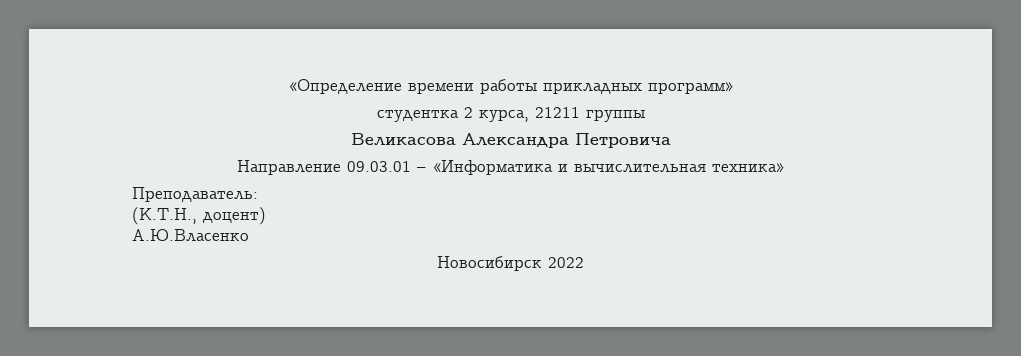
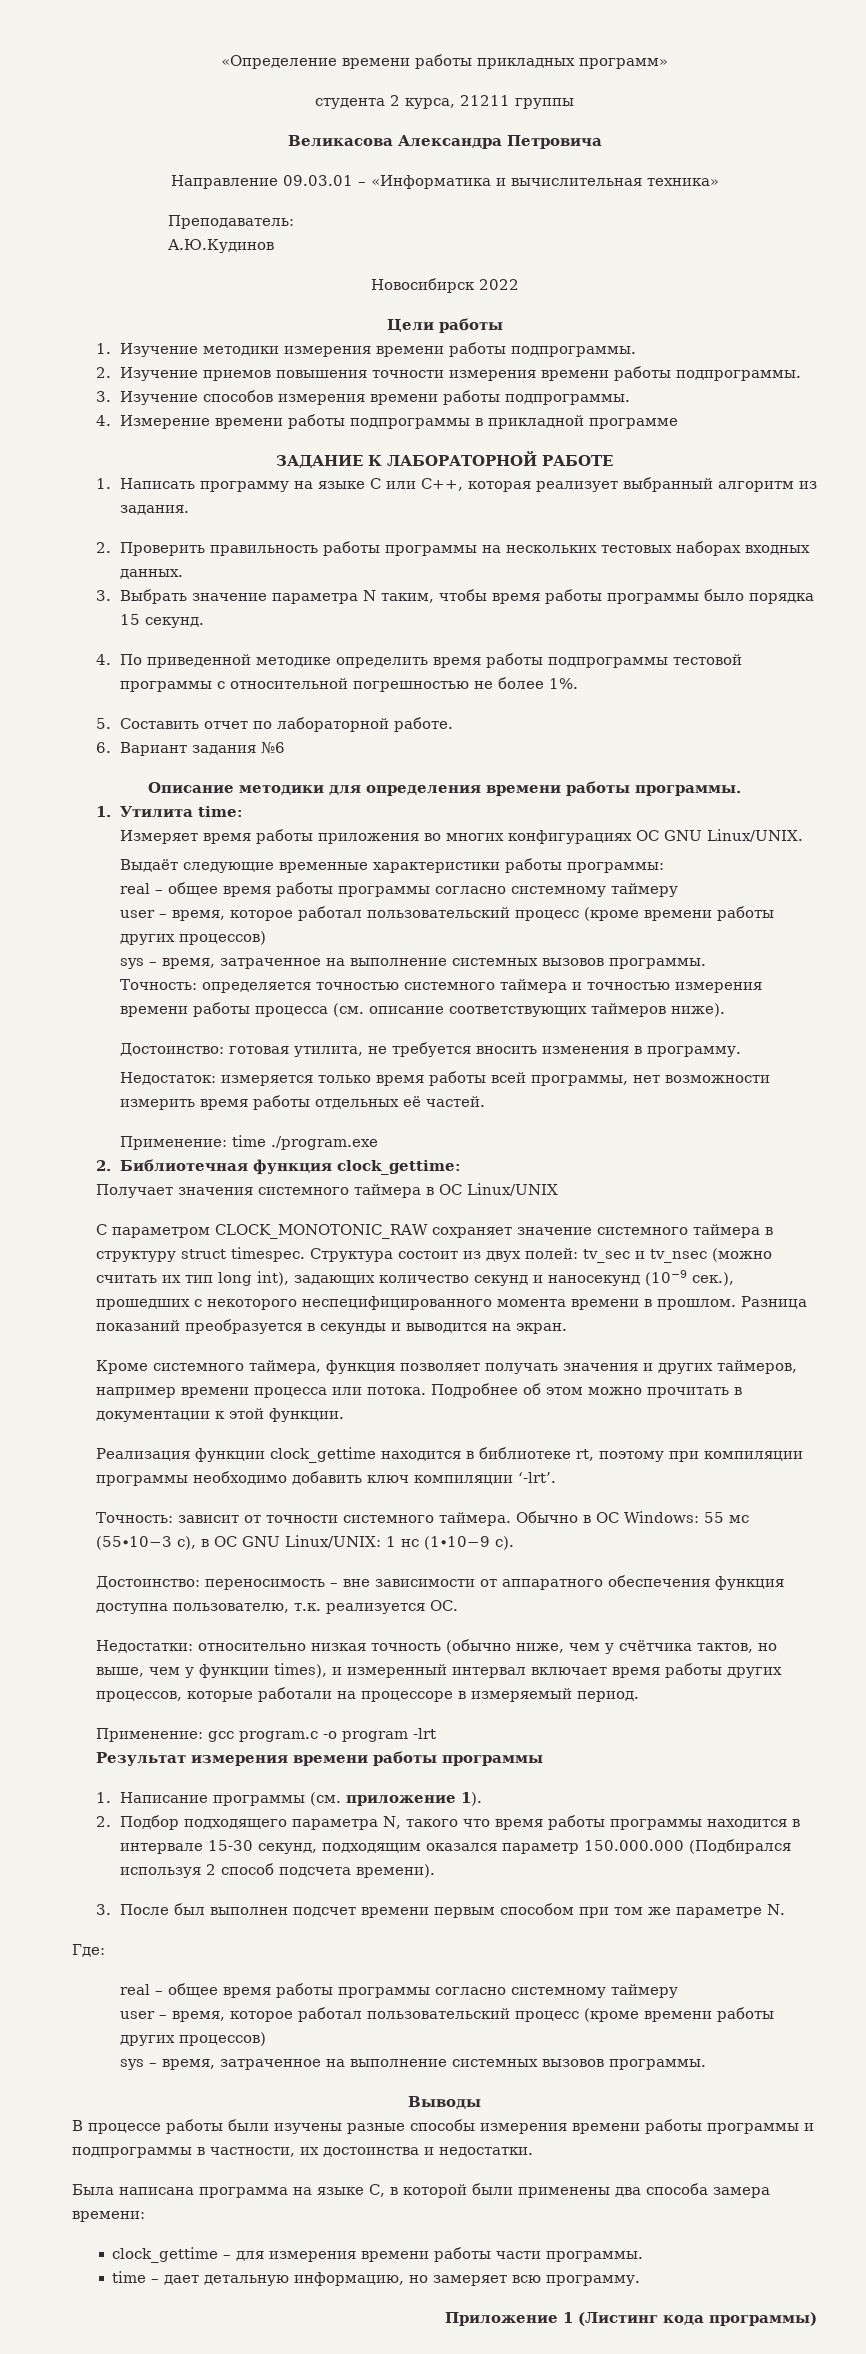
[376,110,459,122] студентка -> [315,98,385,109] студента
[132,207,267,225] [132,229,250,242] (К.Т.Н., доцент) // А.Ю.Власенко -> [167,239,274,253] А.Ю.Кудинов
(584, 262) none -> [386,318,503,333] [95,342,636,357] [95,366,801,381] [95,390,630,405] [95,414,678,429] [276,451,613,468] [95,477,817,492] [119,505,189,515] [95,541,810,556] [119,569,183,579] [95,589,814,604] [119,614,204,628] [95,653,742,668] [119,677,578,692] [95,717,453,732] [95,742,285,756] [148,781,741,796] [95,806,243,818] [119,829,803,844] [119,858,664,873] [119,882,678,897] [119,906,774,921] [119,931,266,945] [119,958,706,969] [119,979,762,993] [119,1002,725,1017] [119,1042,741,1057] [119,1071,770,1086] [119,1095,485,1110] [119,1135,378,1150] [95,1159,461,1175] [95,1183,558,1198] [95,1224,773,1239] [95,1247,772,1263] [95,1270,734,1286] [95,1296,807,1310] [95,1319,567,1334] [95,1360,797,1374] [95,1383,742,1398] [95,1408,344,1422] [95,1447,803,1463] [95,1471,556,1486] [95,1511,749,1526] [95,1535,514,1550] [95,1575,784,1590] [95,1600,458,1614] [95,1639,777,1654] [95,1663,782,1678] [95,1687,639,1702] [95,1728,436,1742] [95,1751,543,1766] [95,1792,482,1806] [95,1815,800,1830] [119,1839,791,1854] [119,1863,435,1878] [95,1903,785,1918] [72,1944,105,1957] [119,1983,678,1998] [119,2007,774,2022] [119,2032,266,2046] [119,2059,706,2070] [408,2096,481,2110] [72,2119,814,2134] [72,2147,533,2158] [72,2183,770,2198] [72,2211,145,2222] [112,2247,644,2263] [112,2271,641,2286] [445,2312,817,2326] // Цели работы // 1. Изучение методики измерения времени работы подпрограммы. // 2. Изучение приемов повышения точности измерения времени работы подпрограммы. // 3. Изучение способов измерения времени работы подпрограммы. // 4. Измерение времени работы подпрограммы в прикладной программе // ЗАДАНИЕ К ЛАБОРАТОРНОЙ РАБОТЕ // 1. Написать программу на языке C или C++, которая реализует выбранный алгоритм из задания. // 2. Проверить правильность работы программы на нескольких тестовых наборах входных данных. // 3. Выбрать значение параметра N таким, чтобы время работы программы было порядка 15 секунд. // 4. По приведенной методике определить время работы подпрограммы тестовой программы с относительной погрешностью не более 1%. // 5. Составить отчет по лабораторной работе. // 6. Вариант задания №6 // Описание методики для определения времени работы программы. // 1. Утилита time: // Измеряет время работы приложения во многих конфигурациях ОС GNU Linux/UNIX. // Выдаёт следующие временные характеристики работы программы: // real – общее время работы программы согласно системному таймеру // user – время, которое работал пользовательский процесс (кроме времени работы других процессов) // sys – время, затраченное на выполнение системных вызовов программы. // Точность: определяется точностью системного таймера и точностью измерения времени работы процесса (см. описание соответствующих таймеров ниже). // Достоинство: готовая утилита, не требуется вносить изменения в программу. // Недостаток: измеряется только время работы всей программы, нет возможности измерить время работы отдельных её частей. // Применение: time ./program.exe // 2. Библиотечная функция clock_gettime: // Получает значения системного таймера в ОС Linux/UNIX // С параметром CLOCK_MONOTONIC_RAW сохраняет значение системного таймера в структуру struct timespec. Структура состоит из двух полей: tv_sec и tv_nsec (можно считать их тип long int), задающих количество секунд и наносекунд (10−9 cек.), прошедших с некоторого неспецифицированного момента времени в прошлом. Разница показаний преобразуется в секунды и выводится на экран. // Кроме системного таймера, функция позволяет получать значения и других таймеров, например времени процесса или потока. Подробнее об этом можно прочитать в документации к этой функции. // Реализация функции clock_gettime находится в библиотеке rt, поэтому при компиляции программы необходимо добавить ключ компиляции ‘-lrt’. // Точность: зависит от точности системного таймера. Обычно в ОС Windows: 55 мс (55∙10−3 с), в ОС GNU Linux/UNIX: 1 нс (1∙10−9 с). // Достоинство: переносимость – вне зависимости от аппаратного обеспечения функция доступна пользователю, т.к. реализуется ОС. // Недостатки: относительно низкая точность (обычно ниже, чем у счётчика тактов, но выше, чем у функции times), и измеренный интервал включает время работы других процессов, которые работали на процессоре в измеряемый период. // Применение: gcc program.c -o program -lrt // Результат измерения времени работы программы // 1. Написание программы (см. приложение 1). // 2. Подбор подходящего параметра N, такого что время работы программы находится в интервале 15-30 секунд, подходящим оказался параметр 150.000.000 (Подбирался используя 2 способ подсчета времени). // 3. После был выполнен подсчет времени первым способом при том же параметре N. // Где: // real – общее время работы программы согласно системному таймеру // user – время, которое работал пользовательский процесс (кроме времени работы других процессов) // sys – время, затраченное на выполнение системных вызовов программы. // Выводы // В процессе работы были изучены разные способы измерения времени работы программы и подпрограммы в частности, их достоинства и недостатки. // Была написана программа на языке C, в которой были применены два способа замера времени: // clock_gettime – для измерения времени работы части программы. // time – дает детальную информацию, но замеряет всю программу. // Приложение 1 (Листинг кода программы)

